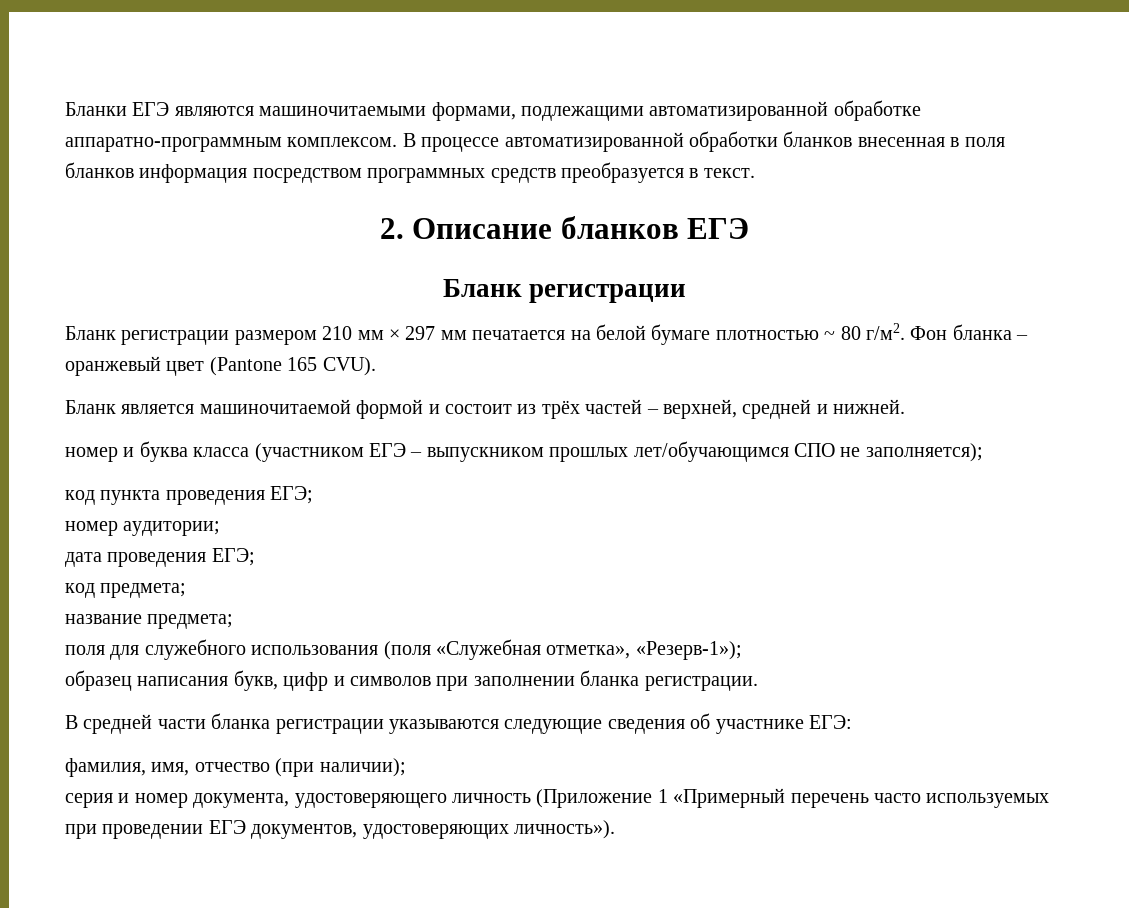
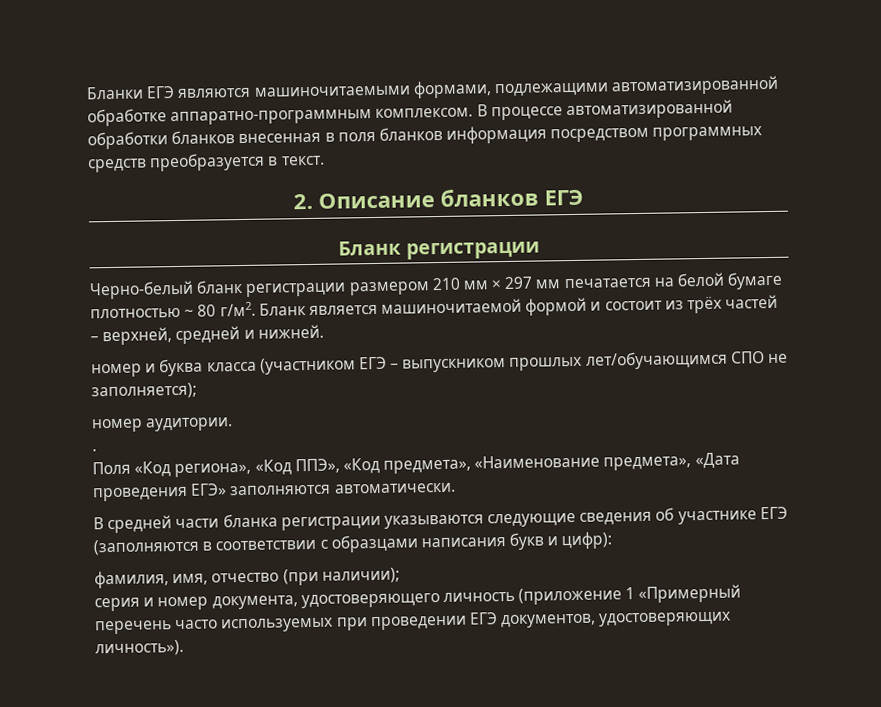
[65,326,116,340] Бланк -> [89,279,245,300] Черно-белый бланк
[910,324,1029,340] [65,356,376,376] Фон бланка – оранжевый цвет (Pantone 165 CVU). // -> (256, 309) none
[65,486,314,505] [65,521,221,536] [65,548,255,567] [65,583,187,598] [65,614,234,629] [65,639,742,660] [65,670,758,691] код пункта проведения ЕГЭ; // номер аудитории; // дата проведения ЕГЭ; // код предмета; // название предмета; // поля для служебного использования (поля «Служебная отметка», «Резерв-1»); // образец написания букв, цифр и символов при заполнении бланка регистрации. -> [91,417,234,433] [92,448,97,452] [92,452,740,478] [93,482,456,502] номер аудитории. // . // Поля «Код региона», «Код ППЭ», «Код предмета», «Наименование предмета», «Дата проведения ЕГЭ» заполняются автоматически.
[808,715,852,729] ЕГЭ: -> [759,506,788,520] [93,531,613,556] ЕГЭ (заполняются в соответствии с образцами написания букв и цифр):
[536,789,653,808] (Приложение -> [518,587,623,605] (приложение

